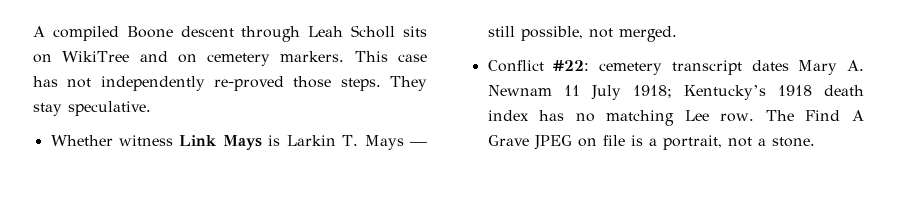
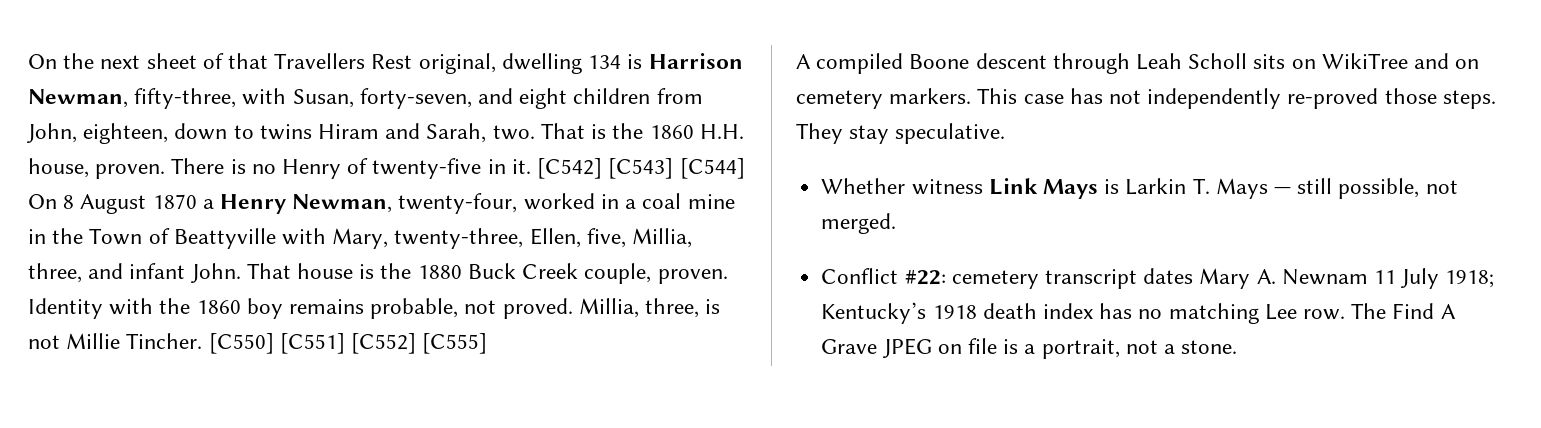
(33, 31) none -> [28,53,743,74] [28,88,703,109] [27,123,744,144] [28,158,745,179] [28,193,735,214] [28,228,693,249] [28,263,728,284] [28,298,721,319] [28,333,488,354] On the next sheet of that Travellers Rest original, dwelling 134 is Harrison Newman, fifty-three, with Susan, forty-seven, and eight children from John, eighteen, down to twins Hiram and Sarah, two. That is the 1860 H.H. house, proven. There is no Henry of twenty-five in it. [C542] [C543] [C544] On 8 August 1870 a Henry Newman, twenty-four, worked in a coal mine in the Town of Beattyville with Mary, twenty-three, Ellen, five, Millia, three, and infant John. That house is the 1880 Buck Creek couple, proven. Identity with the 1860 boy remains probable, not proved. Millia, three, is not Millie Tincher. [C550] [C551] [C552] [C555] //

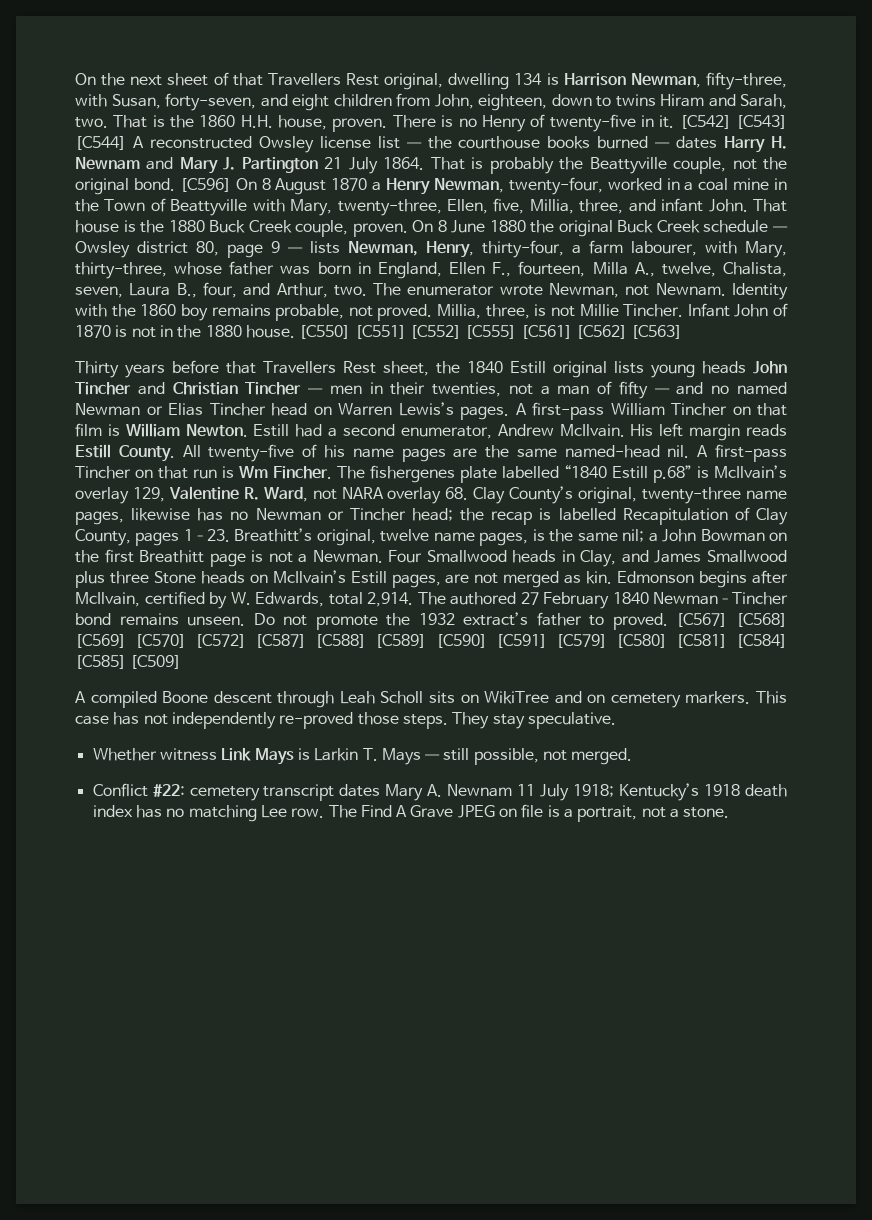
(745, 168) none -> [132,136,788,153] [75,157,788,174] [75,178,231,195] A reconstructed Owsley license list — the courthouse books burned — dates Harry H. Newnam and Mary J. Partington 21 July 1864. That is probably the Beattyville couple, not the original bond. [C596]
(728, 276) none -> [412,220,788,237] [75,240,787,258] [75,261,787,279] [75,282,726,298] On 8 June 1880 the original Buck Creek schedule — Owsley district 80, page 9 — lists Newman, Henry, thirty-four, a farm labourer, with Mary, thirty-three, whose father was born in England, Ellen F., fourteen, Milla A., twelve, Chalista, seven, Laura B., four, and Arthur, two. The enumerator wrote Newman, not Newnam.
[208,333,488,354] [C550] [C551] [C552] [C555] -> [687,303,788,317] [75,325,683,339] [75,360,787,378] [75,381,787,399] [75,402,787,420] [75,423,787,441] [75,444,788,462] [75,465,787,483] [75,486,787,504] [75,507,788,525] [75,528,788,546] [75,549,787,567] [75,570,789,588] [75,591,788,609] [75,612,788,630] [75,634,788,648] [75,655,182,669] Infant John of 1870 is not in the 1880 house. [C550] [C551] [C552] [C555] [C561] [C562] [C563] // Thirty years before that Travellers Rest sheet, the 1840 Estill original lists young heads John Tincher and Christian Tincher — men in their twenties, not a man of fifty — and no named Newman or Elias Tincher head on Warren Lewis’s pages. A first-pass William Tincher on that film is William Newton. Estill had a second enumerator, Andrew McIlvain. His left margin reads Estill County. All twenty-five of his name pages are the same named-head nil. A first-pass Tincher on that run is Wm Fincher. The fishergenes plate labelled “1840 Estill p.68” is McIlvain’s overlay 129, Valentine R. Ward, not NARA overlay 68. Clay County’s original, twenty-three name pages, likewise has no Newman or Tincher head; the recap is labelled Recapitulation of Clay County, pages 1–23. Breathitt’s original, twelve name pages, is the same nil; a John Bowman on the first Breathitt page is not a Newman. Four Smallwood heads in Clay, and James Smallwood plus three Stone heads on McIlvain’s Estill pages, are not merged as kin. Edmonson begins after McIlvain, certified by W. Edwards, total 2,914. The authored 27 February 1840 Newman–Tincher bond remains unseen. Do not promote the 1932 extract’s father to proved. [C567] [C568] [C569] [C570] [C572] [C587] [C588] [C589] [C590] [C591] [C579] [C580] [C581] [C584] [C585] [C509]

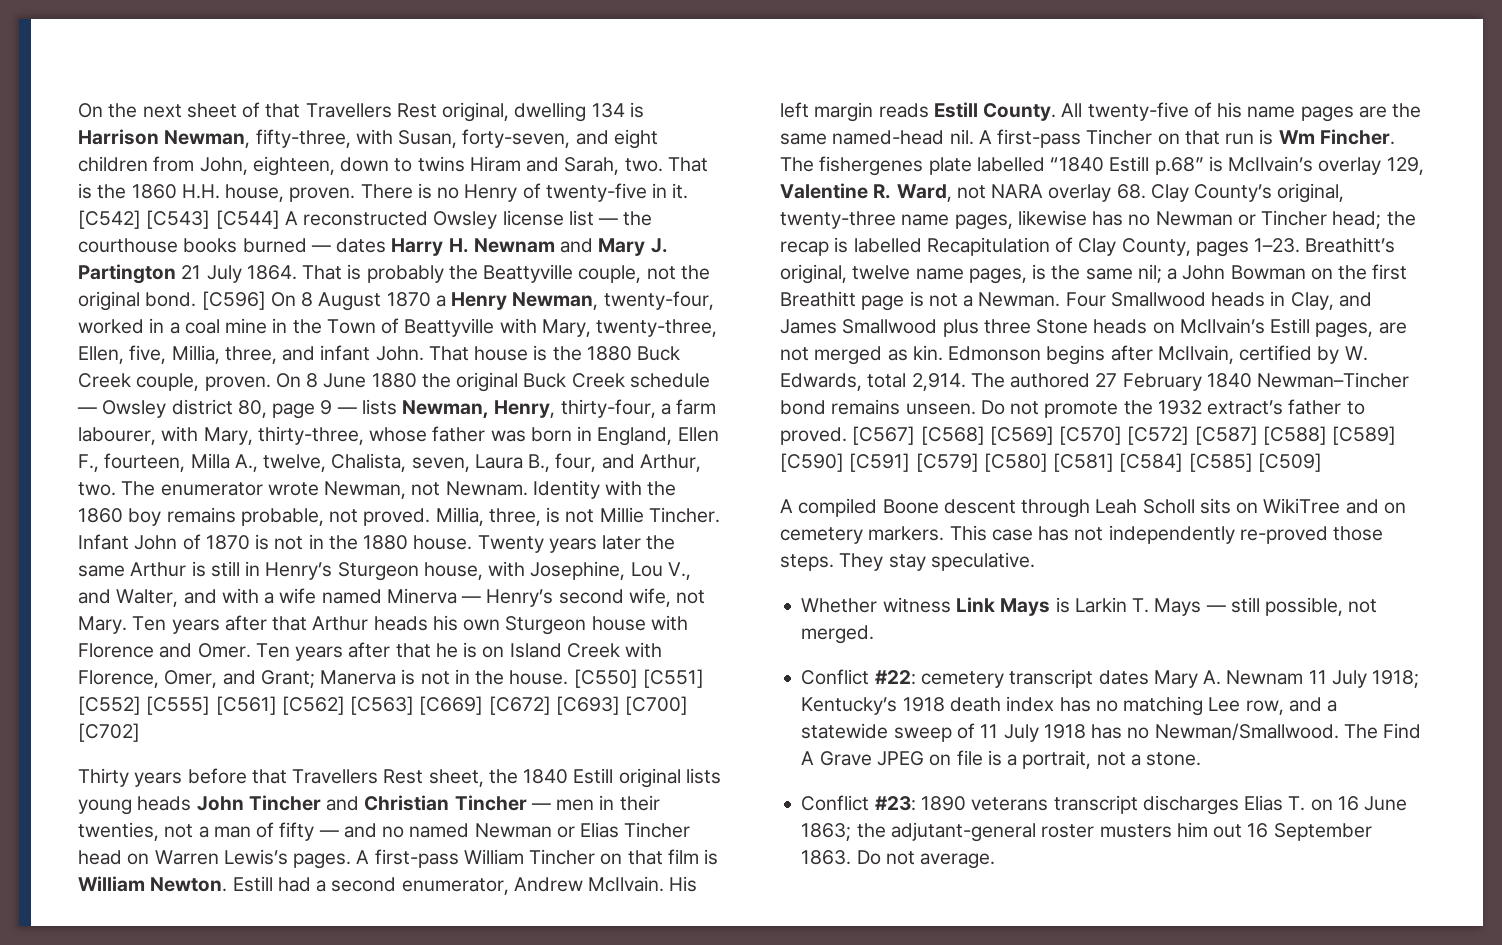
(295, 331) none -> [477,535,676,553] [78,561,691,581] [78,588,706,607] [78,615,688,635] [78,642,663,661] [78,669,569,688] Twenty years later the same Arthur is still in Henry’s Sturgeon house, with Josephine, Lou V., and Walter, and with a wife named Minerva — Henry’s second wife, not Mary. Ten years after that Arthur heads his own Sturgeon house with Florence and Omer. Ten years after that he is on Island Creek with Florence, Omer, and Grant; Manerva is not in the house.
(683, 332) none -> [419,696,689,715] [78,723,140,742] [C669] [C672] [C693] [C700] [C702]
[291,808,325,818] row. -> [1245,697,1338,715] [801,723,1339,742] row, and a statewide sweep of 11 July 1918 has no Newman/Smallwood.
(730, 812) none -> [801,795,1408,815] [801,822,1372,842] [801,850,996,869] // Conflict #23: 1890 veterans transcript discharges Elias T. on 16 June 1863; the adjutant-general roster musters him out 16 September 1863. Do not average.

